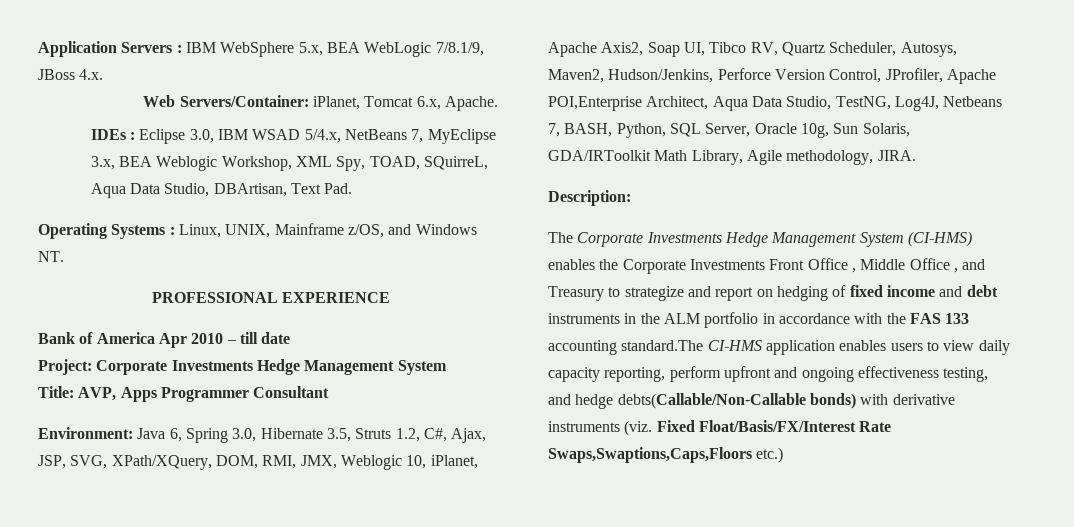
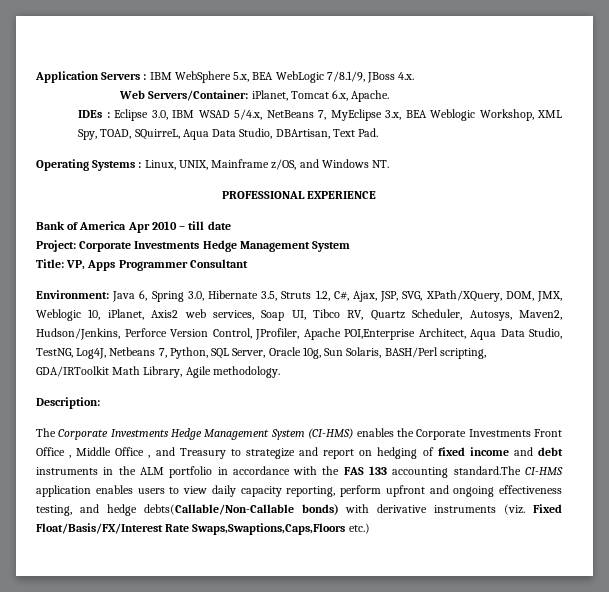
[78,387,117,401] AVP, -> [66,260,86,270] VP,
[262,455,297,469] RMI, -> (534, 296) none
[548,42,644,57] Apache Axis2, -> [151,309,254,320] Axis2 web services,
[564,123,613,137] BASH, -> (167, 353) none
(910, 130) none -> [384,347,486,359] BASH/Perl scripting,
[786,150,916,165] methodology, JIRA. -> [212,366,280,378] methodology.

